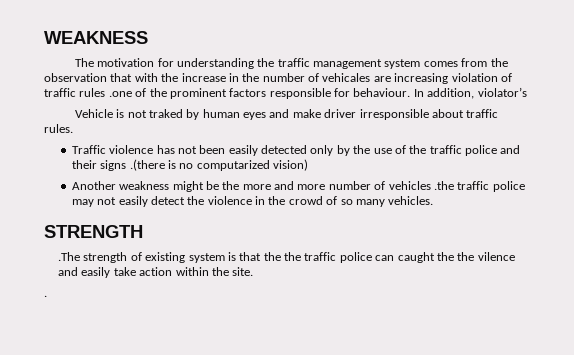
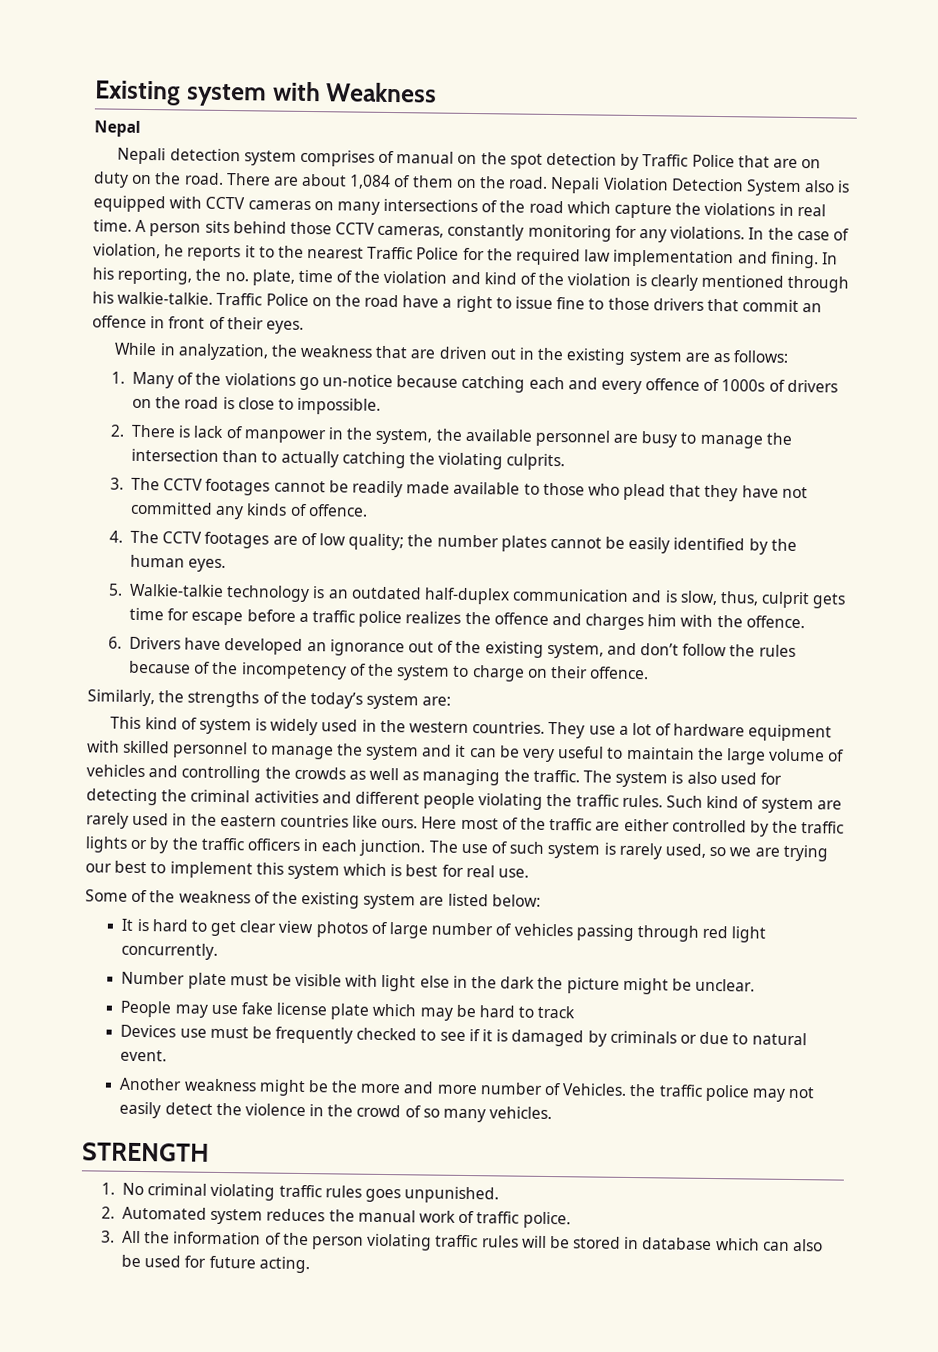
[44,31,148,44] [74,58,508,69] [44,73,512,84] [44,87,527,99] [74,109,499,120] [44,124,73,133] [71,145,521,156] [71,159,309,171] WEAKNESS // The motivation for understanding the traffic management system comes from the observation that with the increase in the number of vehicales are increasing violation of traffic rules .one of the prominent factors responsible for behaviour. In addition, violator’s // Vehicle is not traked by human eyes and make driver irresponsible about traffic rules. // Traffic violence has not been easily detected only by the use of the traffic police and their signs .(there is no computarized vision) -> [94,80,438,107] [94,120,141,137] [117,147,822,171] [93,171,851,197] [93,195,826,219] [93,219,849,243] [93,243,838,269] [92,267,850,293] [92,291,823,313] [92,315,304,334] [114,342,789,366] [111,371,838,395] [132,396,382,415] [110,424,792,449] [131,448,566,471] [110,477,808,502] [130,501,368,520] [109,530,797,555] [130,554,227,573] [108,583,847,609] [129,607,805,631] [108,636,796,659] [129,660,650,682] [87,689,452,710] [110,716,833,742] [87,740,845,765] [86,764,782,788] [86,788,842,814] [86,812,845,837] [85,836,828,862] [85,860,530,880] [85,889,541,910] [121,918,767,943] [121,942,219,960] [121,971,756,995] [120,1000,576,1021] [120,1024,807,1047] [120,1049,168,1062] Existing system with Weakness // Nepal // Nepali detection system comprises of manual on the spot detection by Traffic Police that are on duty on the road. There are about 1,084 of them on the road. Nepali Violation Detection System also is equipped with CCTV cameras on many intersections of the road which capture the violations in real time. A person sits behind those CCTV cameras, constantly monitoring for any violations. In the case of violation, he reports it to the nearest Traffic Police for the required law implementation and fining. In his reporting, the no. plate, time of the violation and kind of the violation is clearly mentioned through his walkie-talkie. Traffic Police on the road have a right to issue fine to those drivers that commit an offence in front of their eyes. // While in analyzation, the weakness that are driven out in the existing system are as follows: // 1. Many of the violations go un-notice because catching each and every offence of 1000s of drivers on the road is close to impossible. // 2. There is lack of manpower in the system, the available personnel are busy to manage the intersection than to actually catching the violating culprits. // 3. The CCTV footages cannot be readily made available to those who plead that they have not committed any kinds of offence. // 4. The CCTV footages are of low quality; the number plates cannot be easily identified by the human eyes. // 5. Walkie-talkie technology is an outdated half-duplex communication and is slow, thus, culprit gets time for escape before a traffic police realizes the offence and charges him with the offence. // 6. Drivers have developed an ignorance out of the existing system, and don’t follow the rules because of the incompetency of the system to charge on their offence. // Similarly, the strengths of the today’s system are: // This kind of system is widely used in the western countries. They use a lot of hardware equipment with skilled personnel to manage the system and it can be very useful to maintain the large volume of vehicles and controlling the crowds as well as managing the traffic. The system is also used for detecting the criminal activities and different people violating the traffic rules. Such kind of system are rarely used in the eastern countries like ours. Here most of the traffic are either controlled by the traffic lights or by the traffic officers in each junction. The use of such system is rarely used, so we are trying our best to implement this system which is best for real use. // Some of the weakness of the existing system are listed below: // It is hard to get clear view photos of large number of vehicles passing through red light concurrently. // Number plate must be visible with light else in the dark the picture might be unclear. // People may use fake license plate which may be hard to track // Devices use must be frequently checked to see if it is damaged by criminals or due to natural event.
[388,181,454,190] vehicles .the -> [562,1083,657,1097] Vehicles. the
[58,252,515,263] [58,267,254,278] [44,295,47,297] .The strength of existing system is that the the traffic police can caught the the vilence and easily take action within the site. // . -> [101,1182,500,1204] [101,1206,571,1229] [101,1230,824,1252] [121,1254,310,1274] 1. No criminal violating traffic rules goes unpunished. // 2. Automated system reduces the manual work of traffic police. // 3. All the information of the person violating traffic rules will be stored in database which can also be used for future acting.

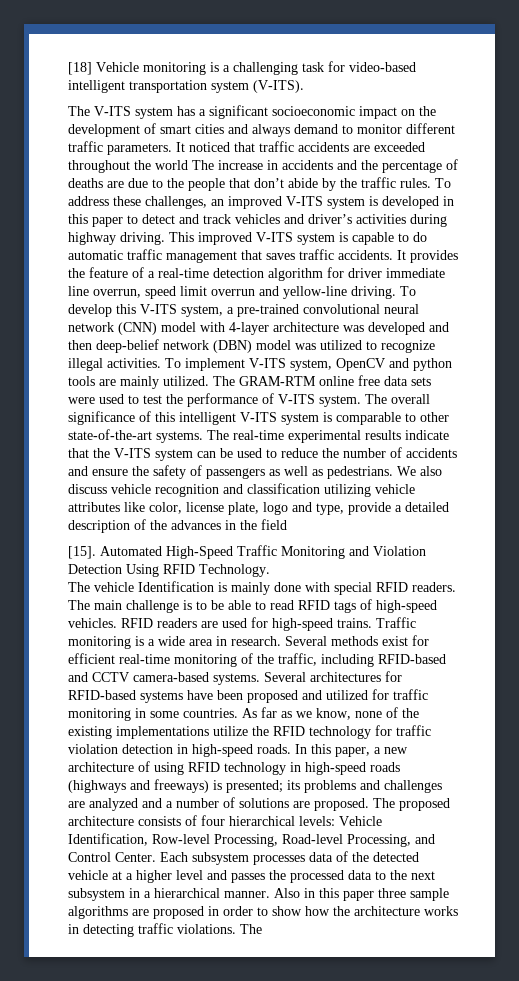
[94,80,438,107] [94,120,141,137] [117,147,822,171] [93,171,851,197] [93,195,826,219] [93,219,849,243] [93,243,838,269] [92,267,850,293] [92,291,823,313] [92,315,304,334] [114,342,789,366] [111,371,838,395] [132,396,382,415] [110,424,792,449] [131,448,566,471] [110,477,808,502] [130,501,368,520] [109,530,797,555] [130,554,227,573] [108,583,847,609] [129,607,805,631] [108,636,796,659] [129,660,650,682] [87,689,452,710] [110,716,833,742] [87,740,845,765] [86,764,782,788] [86,788,842,814] [86,812,845,837] [85,836,828,862] [85,860,530,880] [85,889,541,910] [121,918,767,943] [121,942,219,960] [121,971,756,995] [120,1000,576,1021] [120,1024,807,1047] [120,1049,168,1062] [119,1077,816,1102] [119,1101,553,1123] [82,1142,210,1162] [101,1182,500,1204] [101,1206,571,1229] [101,1230,824,1252] [121,1254,310,1274] Existing system with Weakness // Nepal // Nepali detection system comprises of manual on the spot detection by Traffic Police that are on duty on the road. There are about 1,084 of them on the road. Nepali Violation Detection System also is equipped with CCTV cameras on many intersections of the road which capture the violations in real time. A person sits behind those CCTV cameras, constantly monitoring for any violations. In the case of violation, he reports it to the nearest Traffic Police for the required law implementation and fining. In his reporting, the no. plate, time of the violation and kind of the violation is clearly mentioned through his walkie-talkie. Traffic Police on the road have a right to issue fine to those drivers that commit an offence in front of their eyes. // While in analyzation, the weakness that are driven out in the existing system are as follows: // 1. Many of the violations go un-notice because catching each and every offence of 1000s of drivers on the road is close to impossible. // 2. There is lack of manpower in the system, the available personnel are busy to manage the intersection than to actually catching the violating culprits. // 3. The CCTV footages cannot be readily made available to those who plead that they have not committed any kinds of offence. // 4. The CCTV footages are of low quality; the number plates cannot be easily identified by the human eyes. // 5. Walkie-talkie technology is an outdated half-duplex communication and is slow, thus, culprit gets time for escape before a traffic police realizes the offence and charges him with the offence. // 6. Drivers have developed an ignorance out of the existing system, and don’t follow the rules because of the incompetency of the system to charge on their offence. // Similarly, the strengths of the today’s system are: // This kind of system is widely used in the western countries. They use a lot of hardware equipment with skilled personnel to manage the system and it can be very useful to maintain the large volume of vehicles and controlling the crowds as well as managing the traffic. The system is also used for detecting the criminal activities and different people violating the traffic rules. Such kind of system are rarely used in the eastern countries like ours. Here most of the traffic are either controlled by the traffic lights or by the traffic officers in each junction. The use of such system is rarely used, so we are trying our best to implement this system which is best for real use. // Some of the weakness of the existing system are listed below: // It is hard to get clear view photos of large number of vehicles passing through red light concurrently. // Number plate must be visible with light else in the dark the picture might be unclear. // People may use fake license plate which may be hard to track // Devices use must be frequently checked to see if it is damaged by criminals or due to natural event. // Another weakness might be the more and more number of Vehicles. the traffic police may not easily detect the violence in the crowd of so many vehicles. // STRENGTH // 1. No criminal violating traffic rules goes unpunished. // 2. Automated system reduces the manual work of traffic police. // 3. All the information of the person violating traffic rules will be stored in database which can also be used for future acting. -> [68,61,416,75] [68,80,304,93] [68,105,436,119] [68,123,455,137] [68,141,425,155] [68,159,458,173] [68,177,451,191] [68,196,454,209] [68,214,447,227] [68,232,427,245] [68,249,458,263] [68,267,445,281] [68,286,416,299] [68,304,419,317] [68,322,449,335] [68,339,435,353] [68,358,452,371] [68,375,431,389] [68,393,430,407] [68,411,449,425] [68,429,449,443] [68,447,457,461] [68,465,442,479] [68,483,415,497] [68,502,449,515] [68,519,287,533] [68,545,426,559] [68,564,270,577] [68,581,456,595] [68,599,437,613] [68,617,416,631] [68,635,429,649] [68,653,446,667] [68,671,402,685] [68,689,428,703] [68,707,419,721] [68,725,431,739] [68,744,408,757] [68,761,400,775] [68,779,442,793] [68,797,450,811] [68,815,382,826] [68,833,435,847] [68,851,419,865] [68,870,435,883] [68,888,449,901] [68,906,458,919] [68,923,262,937] [18] Vehicle monitoring is a challenging task for video-based intelligent transportation system (V-ITS). // The V-ITS system has a significant socioeconomic impact on the development of smart cities and always demand to monitor different traffic parameters. It noticed that traffic accidents are exceeded throughout the world The increase in accidents and the percentage of deaths are due to the people that don’t abide by the traffic rules. To address these challenges, an improved V-ITS system is developed in this paper to detect and track vehicles and driver’s activities during highway driving. This improved V-ITS system is capable to do automatic traffic management that saves traffic accidents. It provides the feature of a real-time detection algorithm for driver immediate line overrun, speed limit overrun and yellow-line driving. To develop this V-ITS system, a pre-trained convolutional neural network (CNN) model with 4-layer architecture was developed and then deep-belief network (DBN) model was utilized to recognize illegal activities. To implement V-ITS system, OpenCV and python tools are mainly utilized. The GRAM-RTM online free data sets were used to test the performance of V-ITS system. The overall significance of this intelligent V-ITS system is comparable to other state-of-the-art systems. The real-time experimental results indicate that the V-ITS system can be used to reduce the number of accidents and ensure the safety of passengers as well as pedestrians. We also discuss vehicle recognition and classification utilizing vehicle attributes like color, license plate, logo and type, provide a detailed description of the advances in the field // [15]. Automated High-Speed Traffic Monitoring and Violation Detection Using RFID Technology. // The vehicle Identification is mainly done with special RFID readers. The main challenge is to be able to read RFID tags of high-speed vehicles. RFID readers are used for high-speed trains. Traffic monitoring is a wide area in research. Several methods exist for efficient real-time monitoring of the traffic, including RFID-based and CCTV camera-based systems. Several architectures for RFID-based systems have been proposed and utilized for traffic monitoring in some countries. As far as we know, none of the existing implementations utilize the RFID technology for traffic violation detection in high-speed roads. In this paper, a new architecture of using RFID technology in high-speed roads (highways and freeways) is presented; its problems and challenges are analyzed and a number of solutions are proposed. The proposed architecture consists of four hierarchical levels: Vehicle Identification, Row-level Processing, Road-level Processing, and Control Center. Each subsystem processes data of the detected vehicle at a higher level and passes the processed data to the next subsystem in a hierarchical manner. Also in this paper three sample algorithms are proposed in order to show how the architecture works in detecting traffic violations. The

